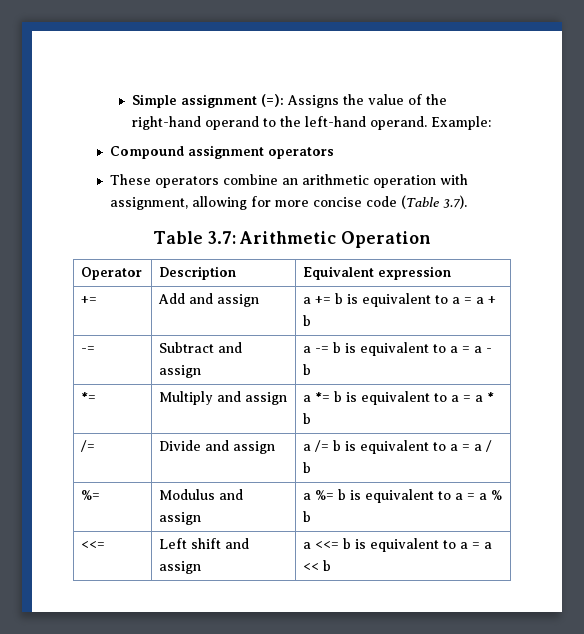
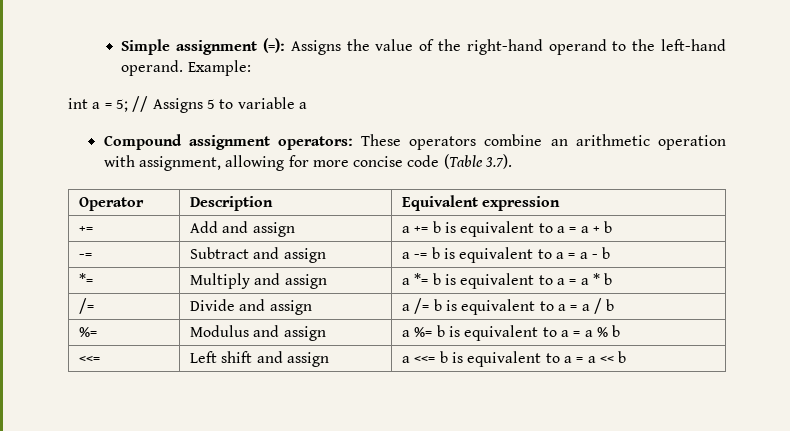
(491, 123) none -> [68,96,307,113] // int a = 5; // Assigns 5 to variable a
[267,147,334,159] operators // -> [277,136,353,150] operators:
[152,231,432,248] // Table 3.7: Arithmetic Operation -> (513, 161) none

